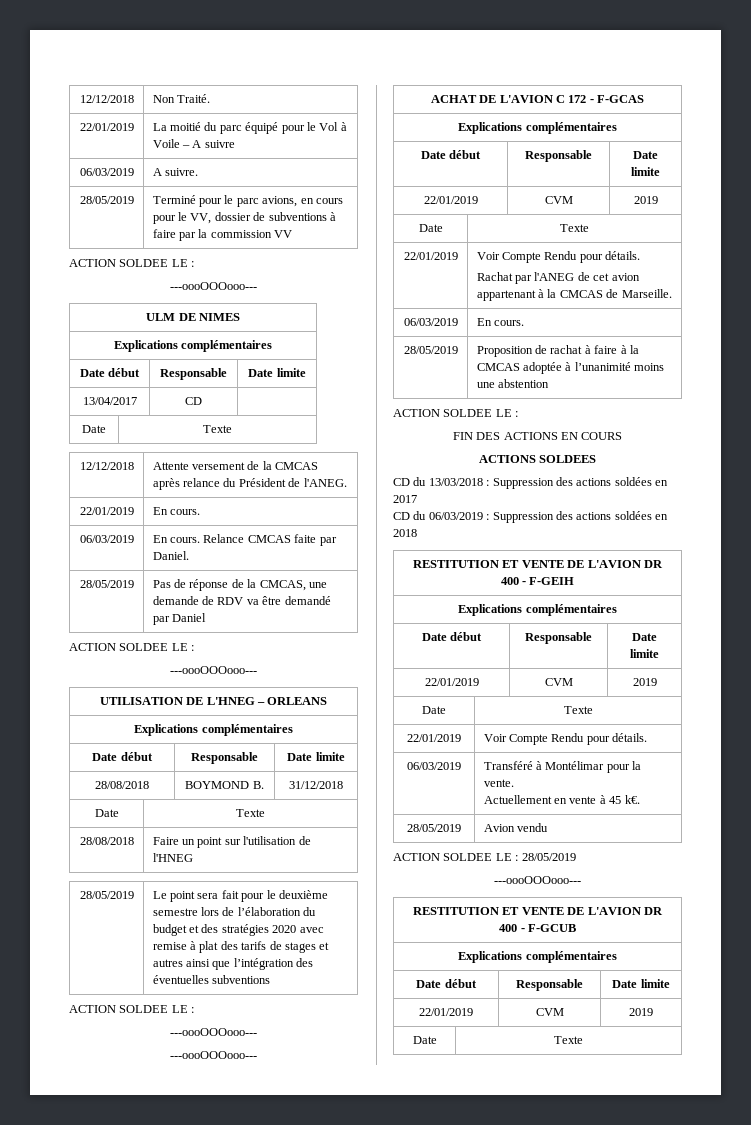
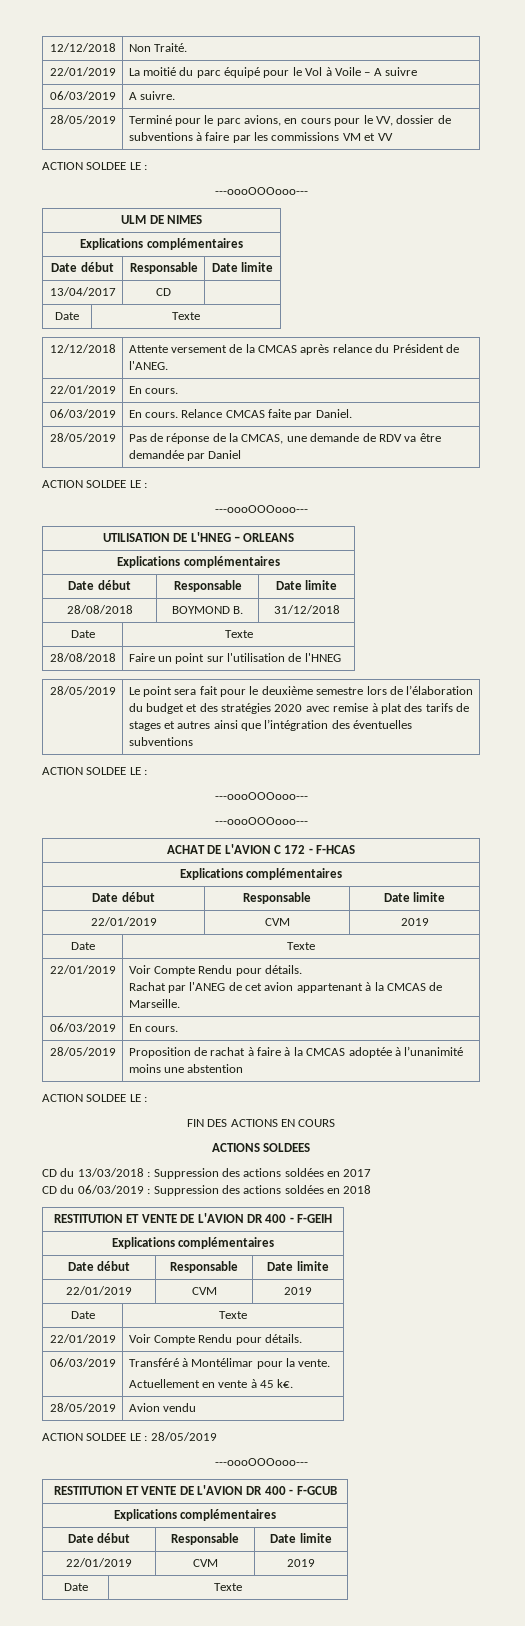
[198,229,272,238] la commission -> [254,132,376,141] les commissions VM et
[284,596,331,605] demandé -> [128,450,184,459] demandée
[597,95,645,103] F-GCAS -> [316,845,356,854] F-HCAS

